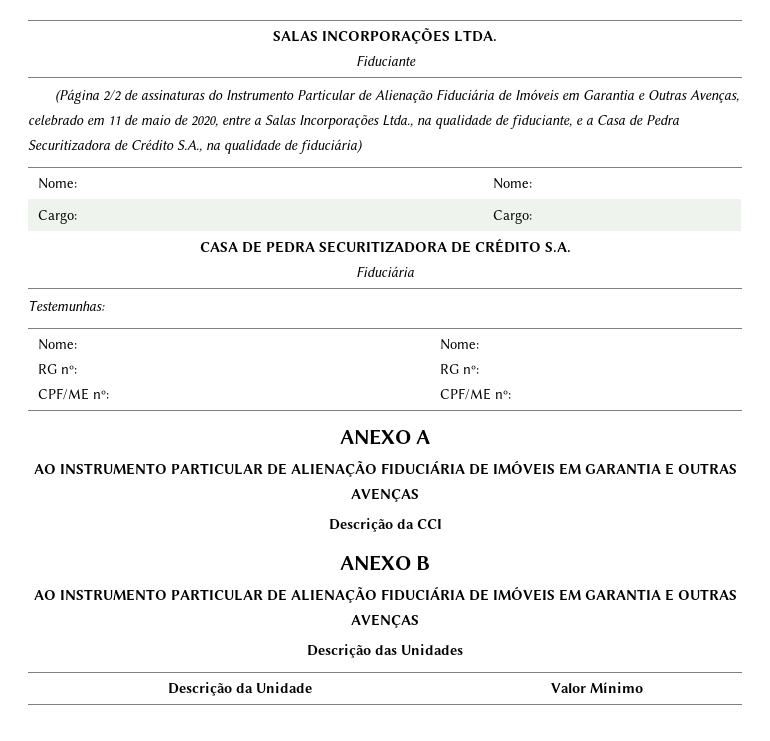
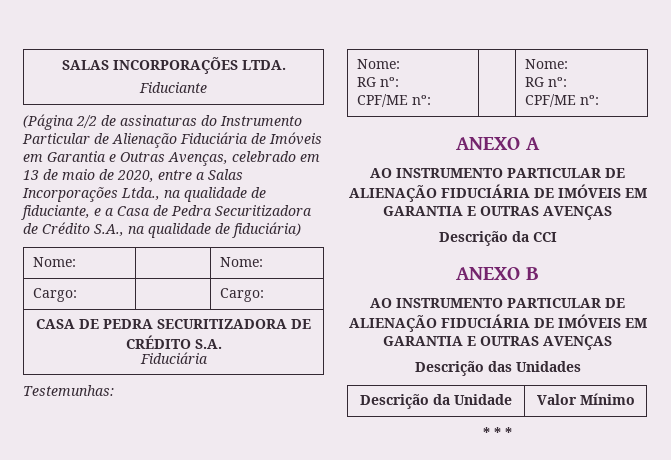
[108,116,121,125] 11 -> [23,170,39,180] 13
(643, 687) none -> [483,427,512,438] // * * *

